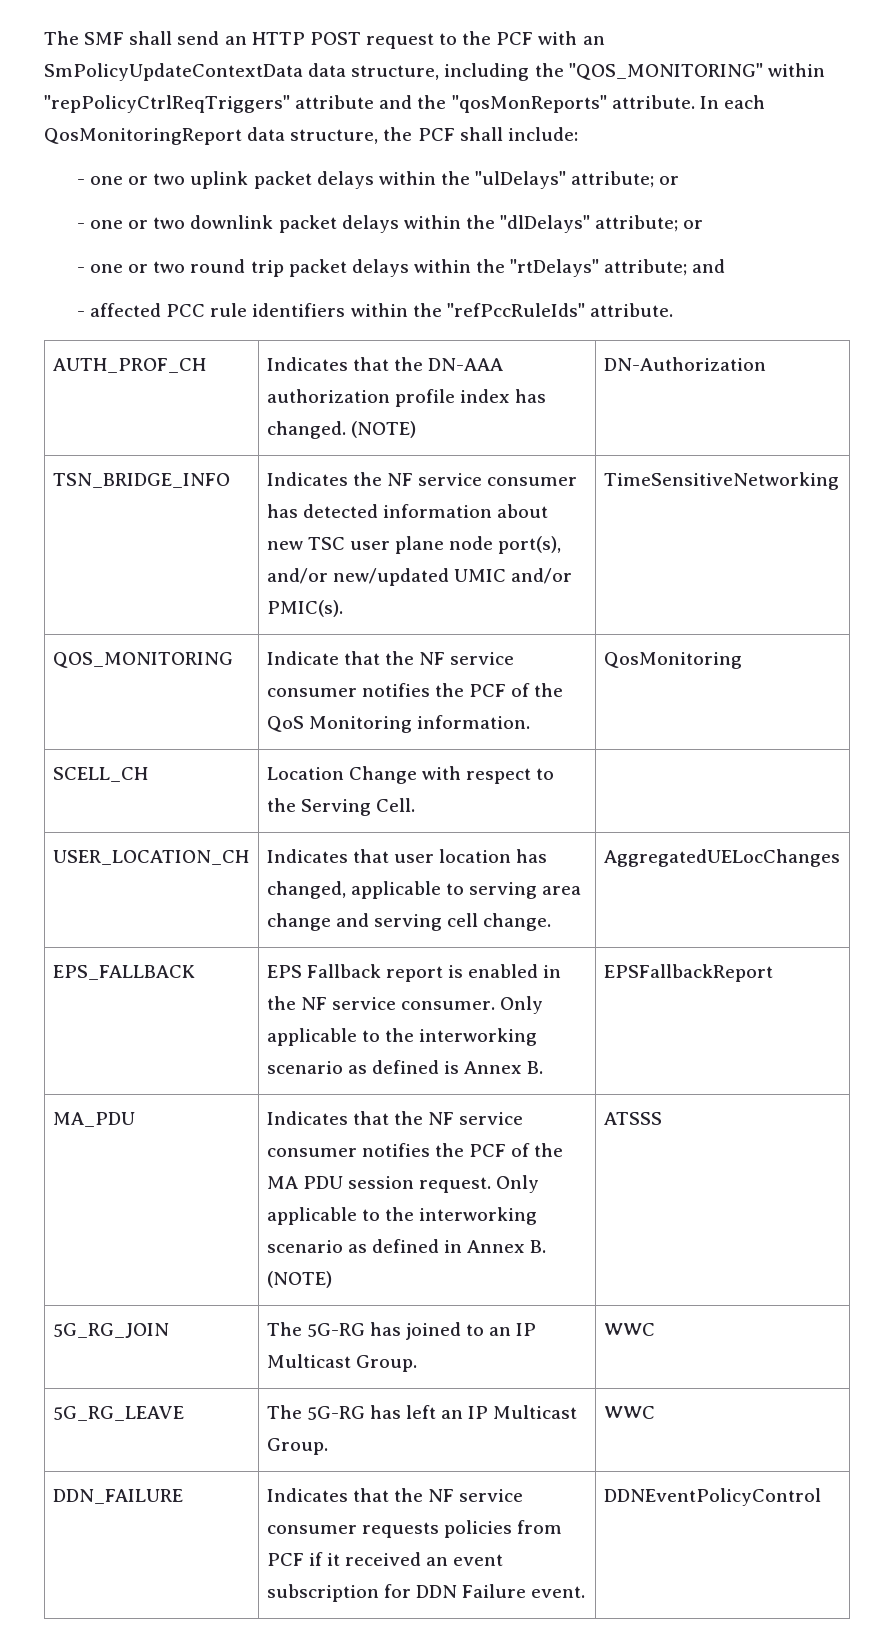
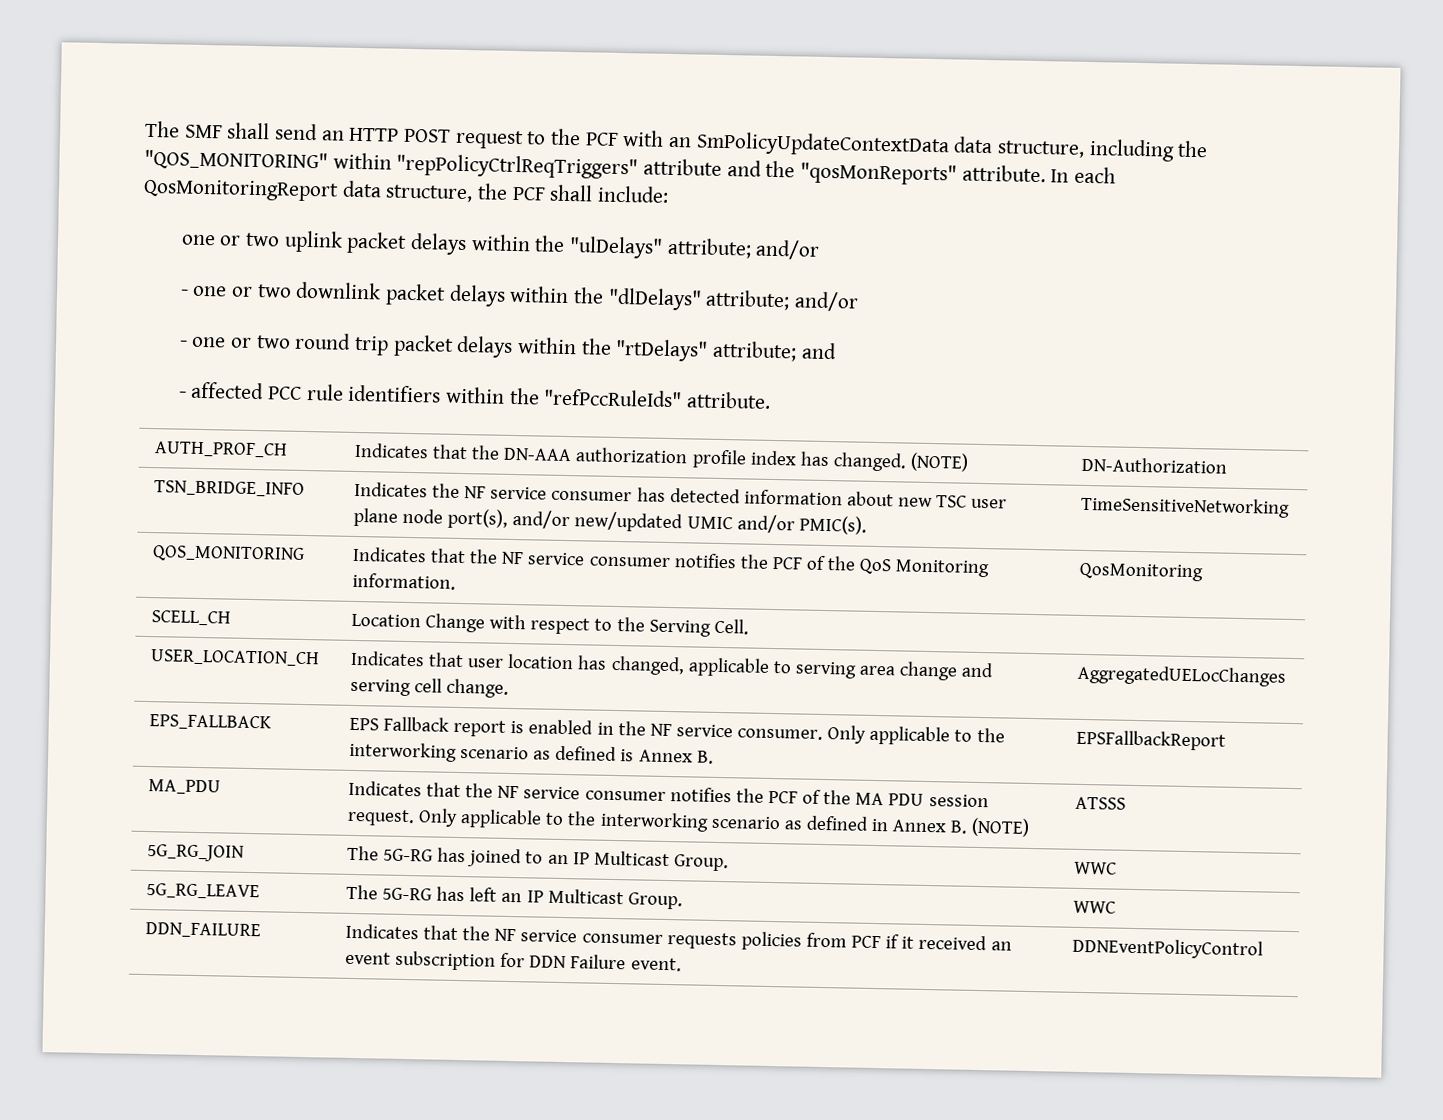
[76,179,85,185] - -> (670, 194) none
[659,176,680,185] or -> [755,239,821,260] and/or
[683,220,704,229] or -> [793,291,859,312] and/or
[266,651,339,665] Indicate -> [351,546,427,563] Indicates

